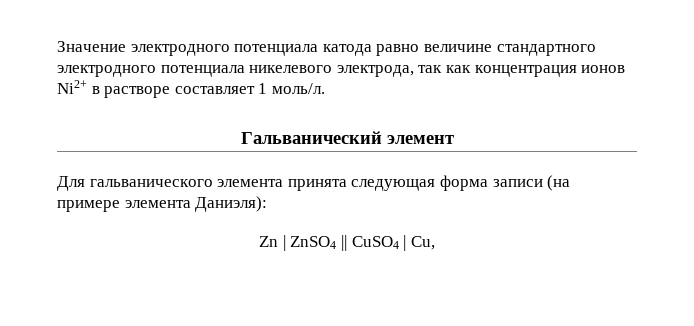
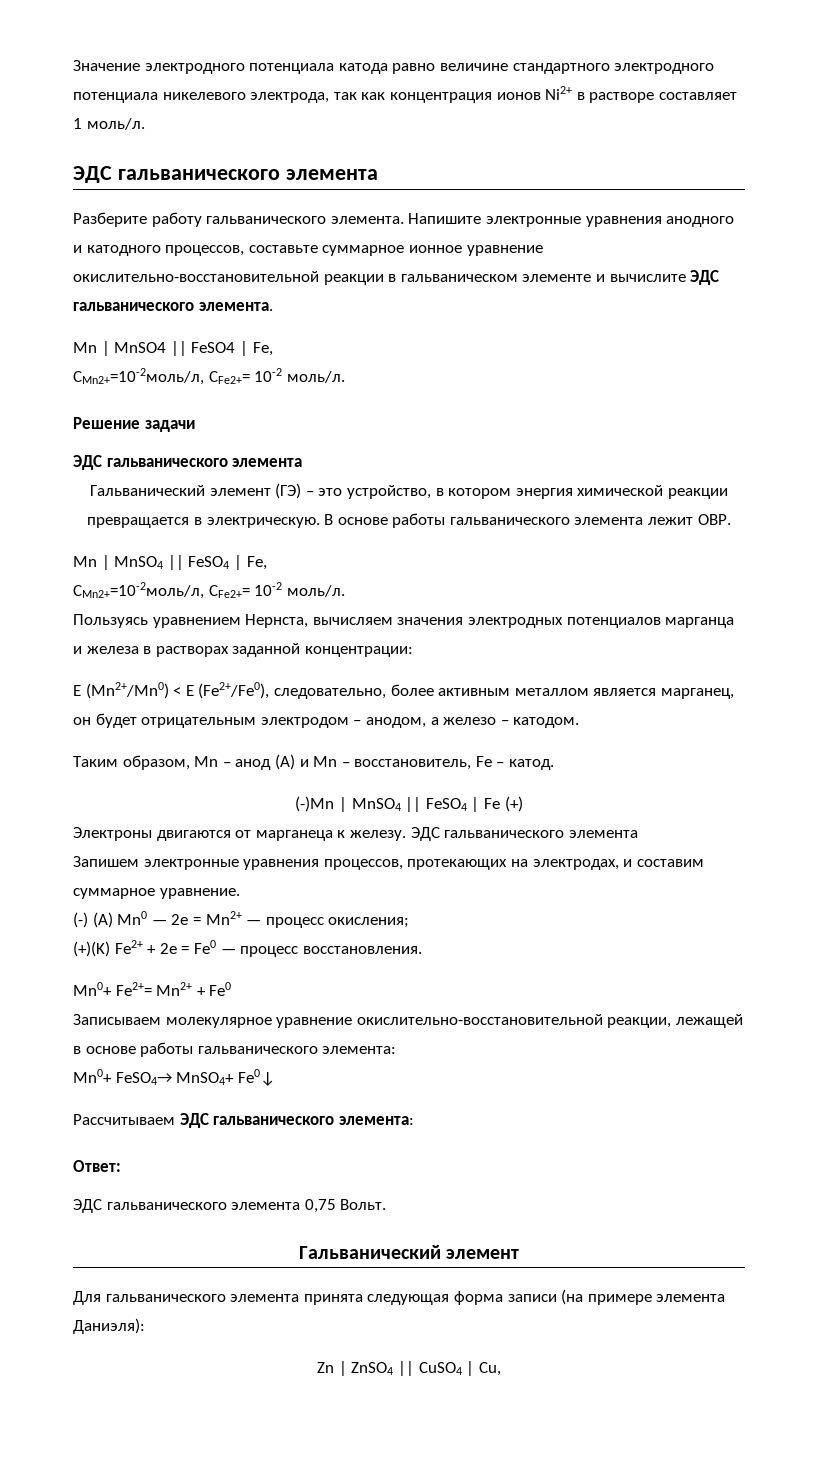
(325, 88) none -> [73,166,378,183] [73,212,735,227] [73,245,543,256] [73,270,720,285] [73,302,273,311] [73,341,273,356] [73,368,345,385] [73,417,195,432] [73,455,303,470] [90,483,728,499] [87,513,731,528] [73,555,267,570] [73,582,345,599] [73,614,735,628] [73,643,413,657] [73,682,734,699] [73,713,580,728] [73,754,555,770] [295,796,523,812] [73,827,638,841] [73,856,704,870] [73,888,240,899] [73,911,410,928] [73,940,422,957] [73,982,232,996] [73,1014,743,1028] [73,1042,397,1057] [73,1069,275,1086] [73,1113,414,1128] [73,1160,121,1172] [73,1199,387,1213] // ЭДС гальванического элемента // Разберите работу гальванического элемента. Напишите электронные уравнения анодного и катодного процессов, составьте суммарное ионное уравнение окислительно-восстановительной реакции в гальваническом элементе и вычислите ЭДС гальванического элемента. // Мn | MnSO4 || FeSO4 | Fe, // СMn2+=10-2моль/л, СFe2+= 10-2 моль/л. // Решение задачи // ЭДС гальванического элемента // Гальванический элемент (ГЭ) – это устройство, в котором энергия химической реакции превращается в электрическую. В основе работы гальванического элемента лежит ОВР. // Мn | MnSO4 || FeSO4 | Fe, // СMn2+=10-2моль/л, СFe2+= 10-2 моль/л. // Пользуясь уравнением Нернста, вычисляем значения электродных потенциалов марганца и железа в растворах заданной концентрации: // E (Mn2+/Mn0) < E (Fe2+/Fe0), следовательно, более активным металлом является марганец, он будет отрицательным электродом – анодом, а железо – катодом. // Таким образом, Mn – анод (А) и Mn – восстановитель, Fe – катод. // (-)Мn | MnSO4 || FeSO4 | Fe (+) // Электроны двигаются от марганеца к железу. ЭДС гальванического элемента // Запишем электронные уравнения процессов, протекающих на электродах, и составим суммарное уравнение. // (-) (А) Mn0 — 2e = Mn2+ — процесс окисления; // (+)(K) Fe2+ + 2e = Fe0 — процесс восстановления. // Mn0+ Fe2+= Mn2+ + Fe0 // Записываем молекулярное уравнение окислительно-восстановительной реакции, лежащей в основе работы гальванического элемента: // Mn0+ FeSO4→ MnSO4+ Fe0↓ // Рассчитываем ЭДС гальванического элемента: // Ответ: // ЭДС гальванического элемента 0,75 Вольт.

